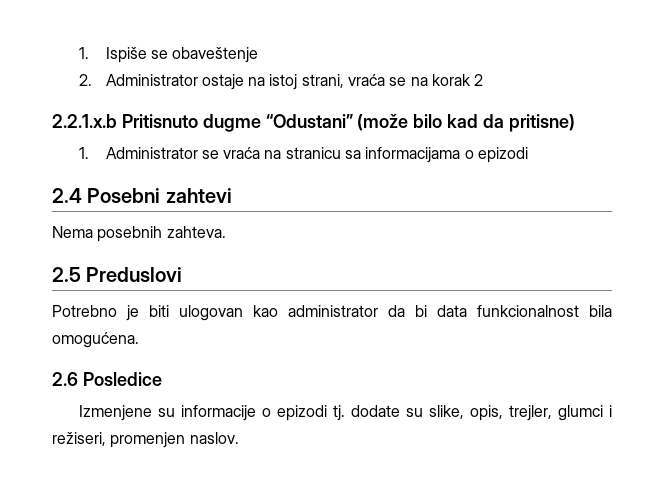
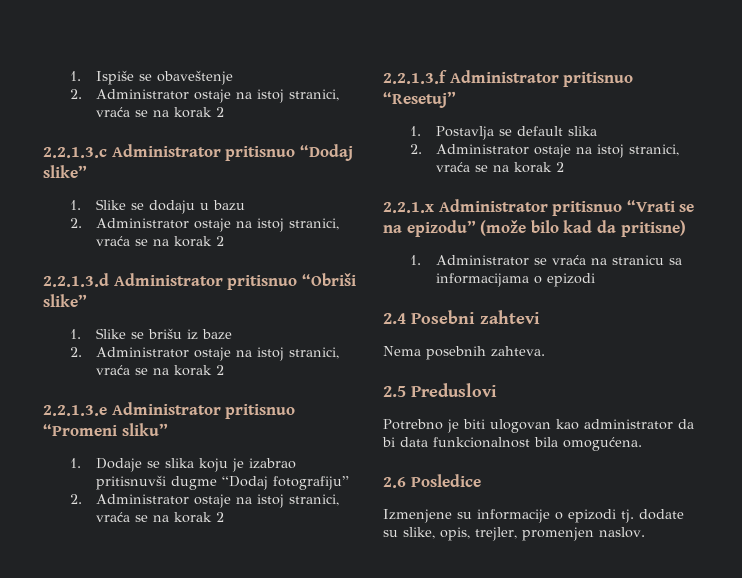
[301,74,484,88] [52,114,353,132] strani, vraća se na korak 2 // 2.2.1.x.b Pritisnuto dugme “Odustani” -> [289,89,340,101] [96,107,225,118] [43,144,353,161] [43,165,87,178] [69,199,246,214] [69,218,340,232] [96,236,225,247] [43,273,356,290] [43,294,87,307] [69,328,233,340] [69,347,340,361] [96,365,225,376] [43,402,296,419] [43,423,168,436] [69,458,297,472] [96,475,350,490] [69,494,340,508] [96,512,225,523] [383,70,634,87] [383,91,456,108] [409,126,598,140] [409,144,680,158] [436,162,565,173] [383,199,695,216] [383,220,476,237] stranici, vraća se na korak 2 // 2.2.1.3.c Administrator pritisnuo “Dodaj slike” // 1. Slike se dodaju u bazu // 2. Administrator ostaje na istoj stranici, vraća se na korak 2 // 2.2.1.3.d Administrator pritisnuo “Obriši slike” // 1. Slike se brišu iz baze // 2. Administrator ostaje na istoj stranici, vraća se na korak 2 // 2.2.1.3.e Administrator pritisnuo “Promeni sliku” // 1. Dodaje se slika koju je izabrao pritisnuvši dugme “Dodaj fotografiju” // 2. Administrator ostaje na istoj stranici, vraća se na korak 2 // 2.2.1.3.f Administrator pritisnuo “Resetuj” // 1. Postavlja se default slika // 2. Administrator ostaje na istoj stranici, vraća se na korak 2 // 2.2.1.x Administrator pritisnuo “Vrati se na epizodu”
[557,405,612,421] [52,432,106,446] glumci i režiseri, -> (517, 534) none

